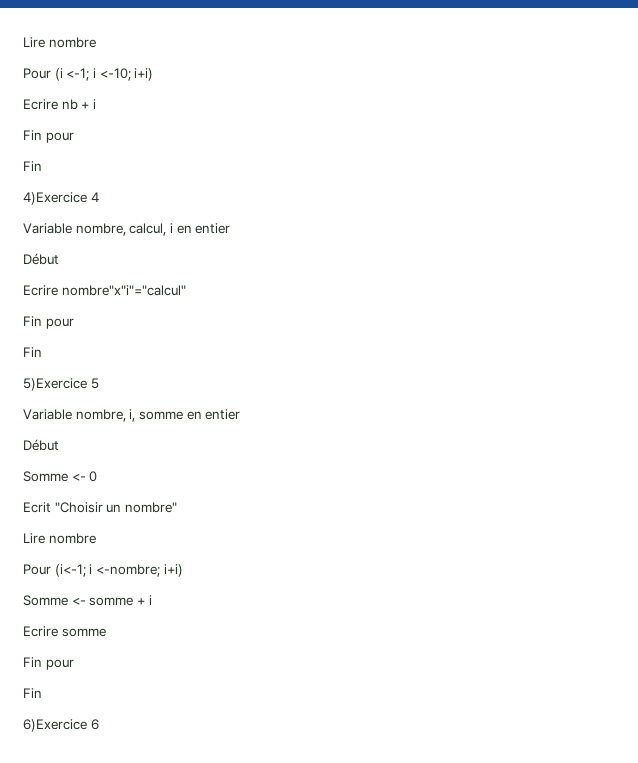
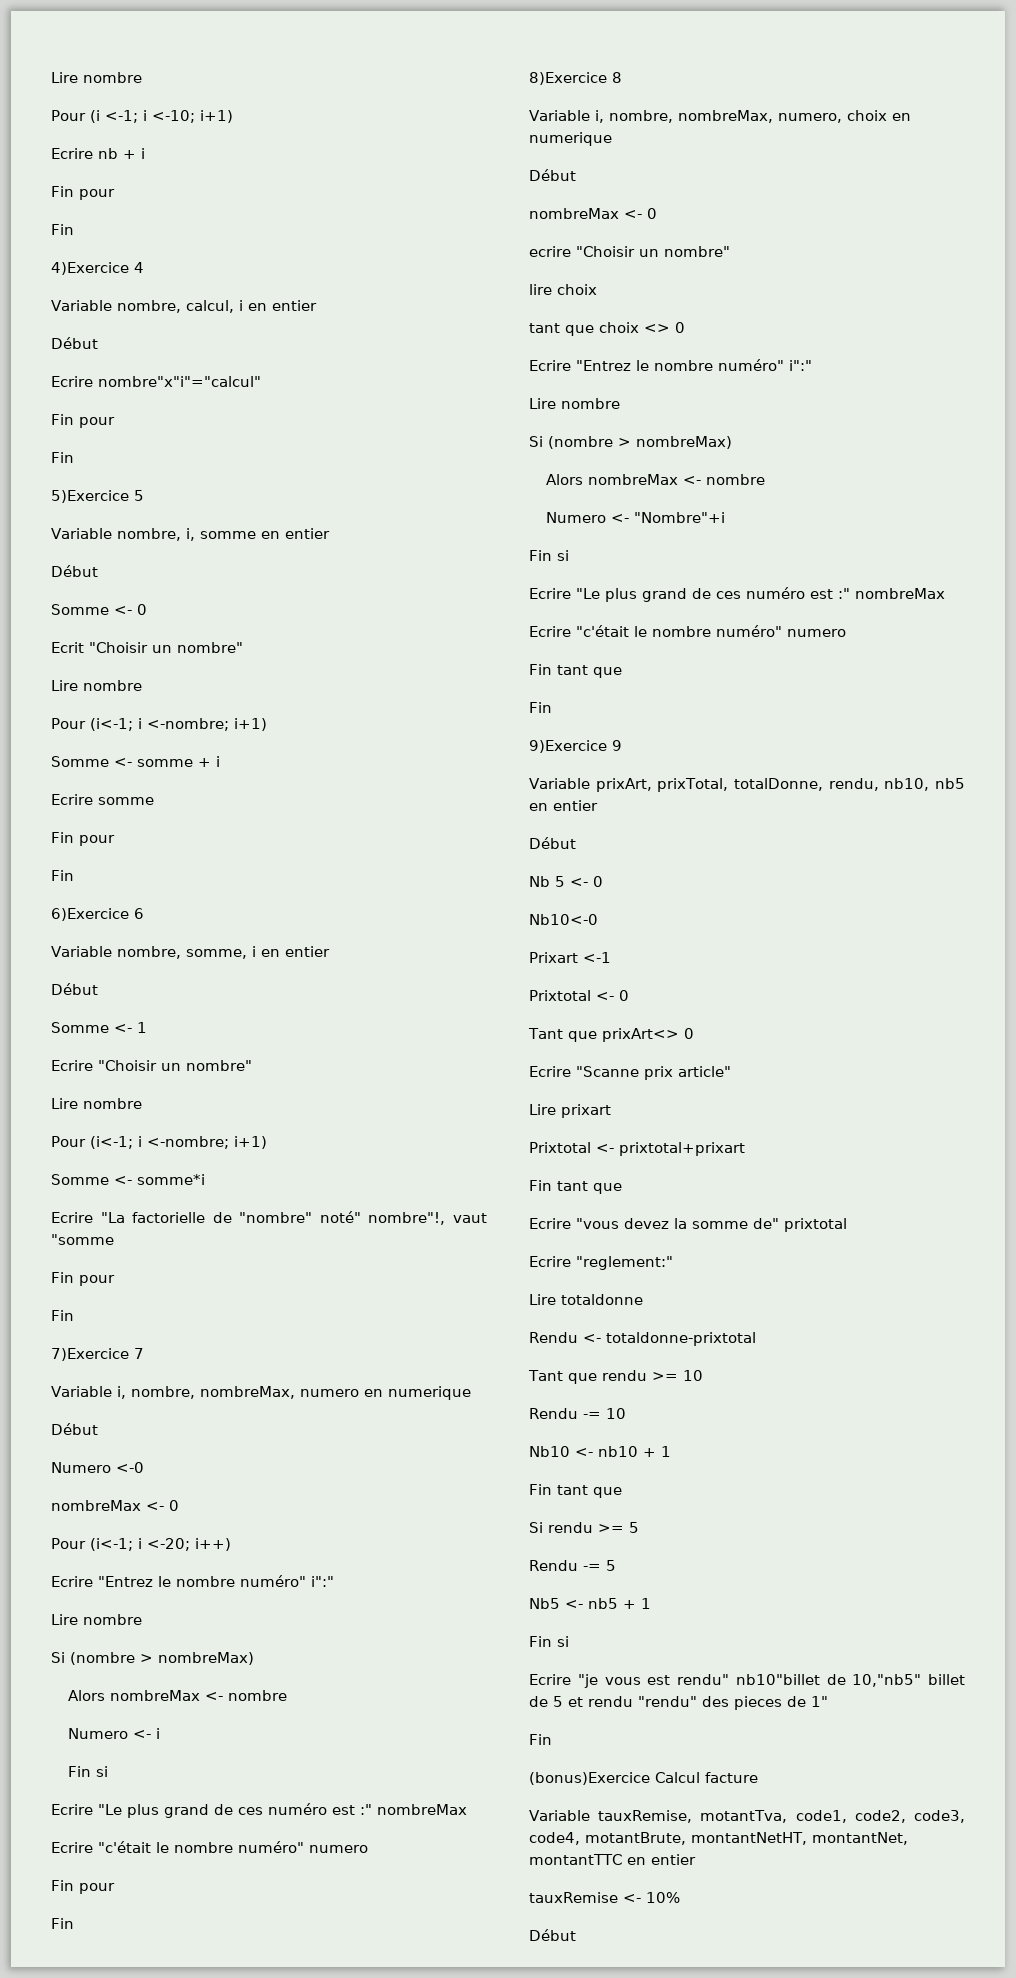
[134,68,154,81] i+i) -> [200,110,233,123] i+1)
[163,564,183,577] i+i) -> [234,718,267,731] i+1)
(99, 724) none -> [51,946,330,959] [51,983,98,995] [51,1022,147,1033] [51,1060,252,1071] [51,1098,142,1109] [51,1136,267,1149] [51,1174,205,1185] [51,1211,487,1225] [51,1234,114,1245] [51,1272,115,1286] [51,1310,74,1321] [51,1348,144,1361] [51,1386,471,1400] [51,1423,98,1435] [51,1462,144,1473] [51,1500,179,1511] [51,1538,231,1551] [51,1575,334,1587] [51,1614,142,1625] [51,1652,254,1665] [67,1690,287,1701] [67,1728,160,1739] [67,1766,108,1777] [51,1803,467,1818] [51,1841,368,1853] [51,1880,115,1894] [51,1918,74,1929] [529,72,622,85] [529,110,911,123] [529,132,612,146] [529,169,576,181] [529,208,657,219] [529,246,730,257] [529,284,597,295] [529,322,685,336] [529,359,812,371] [529,398,620,409] [529,436,732,449] [545,474,765,485] [545,512,725,523] [529,550,569,561] [529,587,945,602] [529,625,846,637] [529,664,622,678] [529,702,552,713] [529,740,622,753] [529,778,965,792] [529,800,598,811] [529,837,576,849] [529,876,603,887] [529,914,598,925] [529,952,611,963] [529,990,629,1001] [528,1028,694,1042] [529,1066,731,1080] [529,1104,611,1118] [529,1142,745,1156] [529,1180,622,1194] [529,1218,847,1232] [529,1256,673,1270] [529,1294,643,1305] [529,1332,756,1346] [528,1370,703,1384] [529,1408,626,1419] [529,1446,671,1457] [529,1484,622,1498] [529,1522,639,1533] [529,1560,616,1571] [529,1598,651,1609] [529,1636,569,1647] [529,1674,965,1688] [529,1696,828,1710] [529,1734,552,1745] [529,1772,758,1785] [529,1810,965,1823] [529,1832,908,1845] [529,1854,696,1865] [529,1892,680,1903] [529,1929,576,1941] // Variable nombre, somme, i en entier // Début // Somme <- 1 // Ecrire "Choisir un nombre" // Lire nombre // Pour (i<-1; i <-nombre; i+1) // Somme <- somme*i // Ecrire "La factorielle de "nombre" noté" nombre"!, vaut "somme // Fin pour // Fin // 7)Exercice 7 // Variable i, nombre, nombreMax, numero en numerique // Début // Numero <-0 // nombreMax <- 0 // Pour (i<-1; i <-20; i++) // Ecrire "Entrez le nombre numéro" i":" // Lire nombre // Si (nombre > nombreMax) // Alors nombreMax <- nombre // Numero <- i // Fin si // Ecrire "Le plus grand de ces numéro est :" nombreMax // Ecrire "c'était le nombre numéro" numero // Fin pour // Fin // 8)Exercice 8 // Variable i, nombre, nombreMax, numero, choix en numerique // Début // nombreMax <- 0 // ecrire "Choisir un nombre" // lire choix // tant que choix <> 0 // Ecrire "Entrez le nombre numéro" i":" // Lire nombre // Si (nombre > nombreMax) // Alors nombreMax <- nombre // Numero <- "Nombre"+i // Fin si // Ecrire "Le plus grand de ces numéro est :" nombreMax // Ecrire "c'était le nombre numéro" numero // Fin tant que // Fin // 9)Exercice 9 // Variable prixArt, prixTotal, totalDonne, rendu, nb10, nb5 en entier // Début // Nb 5 <- 0 // Nb10<-0 // Prixart <-1 // Prixtotal <- 0 // Tant que prixArt<> 0 // Ecrire "Scanne prix article" // Lire prixart // Prixtotal <- prixtotal+prixart // Fin tant que // Ecrire "vous devez la somme de" prixtotal // Ecrire "reglement:" // Lire totaldonne // Rendu <- totaldonne-prixtotal // Tant que rendu >= 10 // Rendu -= 10 // Nb10 <- nb10 + 1 // Fin tant que // Si rendu >= 5 // Rendu -= 5 // Nb5 <- nb5 + 1 // Fin si // Ecrire "je vous est rendu" nb10"billet de 10,"nb5" billet de 5 et rendu "rendu" des pieces de 1" // Fin // (bonus)Exercice Calcul facture // Variable tauxRemise, motantTva, code1, code2, code3, code4, motantBrute, montantNetHT, montantNet, montantTTC en entier // tauxRemise <- 10% // Début

